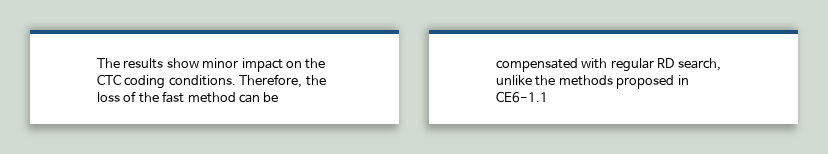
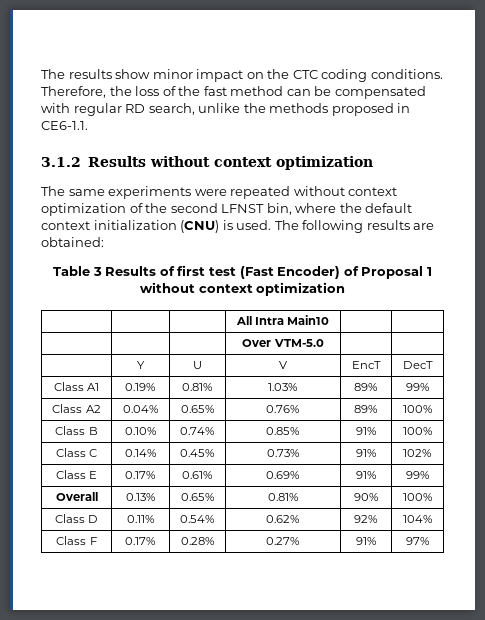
[496,91,548,103] CE6-1.1 -> [41,121,88,130] [41,156,373,170] [41,186,398,199] [41,203,413,216] [41,220,435,233] [41,237,104,247] [53,265,432,279] [139,282,346,296] [235,315,330,325] [242,339,324,347] [137,361,145,369] [193,361,202,369] [279,361,287,369] [351,361,381,369] [402,361,433,369] [53,382,100,391] [124,383,156,391] [182,383,213,391] [268,383,298,391] [354,383,378,391] [405,383,430,391] [52,404,101,413] [122,405,159,413] [180,405,215,413] [266,405,300,413] [354,405,378,413] [402,405,433,413] [55,426,98,435] [124,427,157,435] [180,427,215,435] [266,427,300,435] [355,427,377,435] [402,427,433,435] [55,448,98,457] [124,449,157,457] [180,449,215,457] [266,449,300,457] [355,449,377,457] [403,449,432,457] [55,470,98,479] [124,471,156,479] [182,471,213,479] [266,471,300,479] [355,471,377,479] [405,471,430,479] [55,492,98,501] [125,493,156,501] [180,493,215,501] [267,493,299,501] [353,493,379,501] [402,493,433,501] [54,514,99,523] [126,515,155,523] [180,515,215,523] [266,515,300,523] [354,515,378,523] [402,515,433,523] [56,536,97,545] [124,537,156,545] [180,537,215,545] [266,537,300,545] [355,537,377,545] [405,537,430,545] CE6-1.1. // 3.1.2 Results without context optimization // The same experiments were repeated without context optimization of the second LFNST bin, where the default context initialization (CNU) is used. The following results are obtained: // Table 3 Results of first test (Fast Encoder) of Proposal 1 without context optimization // | | | All Intra Main10 | | // | | | Over VTM-5.0 | | // | Y | U | V | EncT | DecT // Class A1 | 0.19% | 0.81% | 1.03% | 89% | 99% // Class A2 | 0.04% | 0.65% | 0.76% | 89% | 100% // Class B | 0.10% | 0.74% | 0.85% | 91% | 100% // Class C | 0.14% | 0.45% | 0.73% | 91% | 102% // Class E | 0.17% | 0.61% | 0.69% | 91% | 99% // Overall | 0.13% | 0.65% | 0.81% | 90% | 100% // Class D | 0.11% | 0.54% | 0.62% | 92% | 104% // Class F | 0.17% | 0.28% | 0.27% | 91% | 97%

